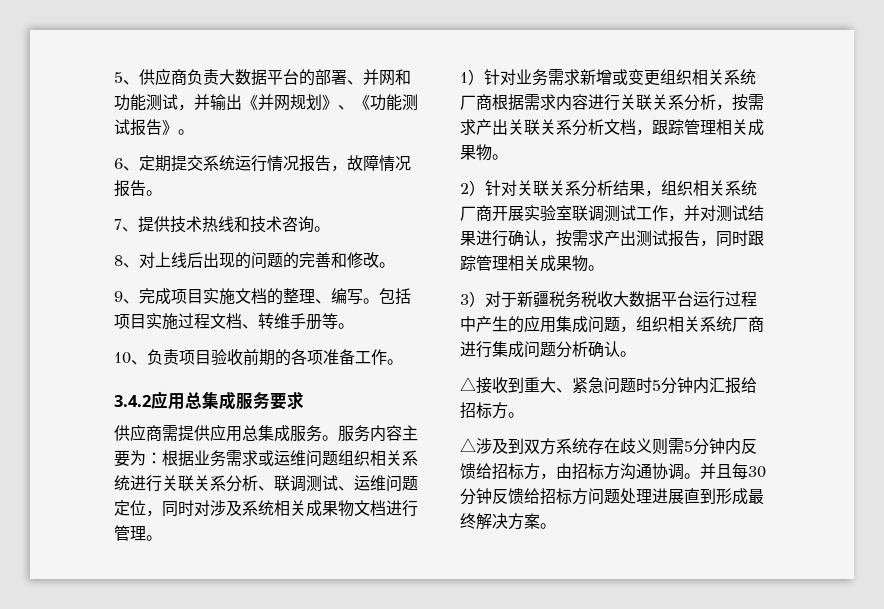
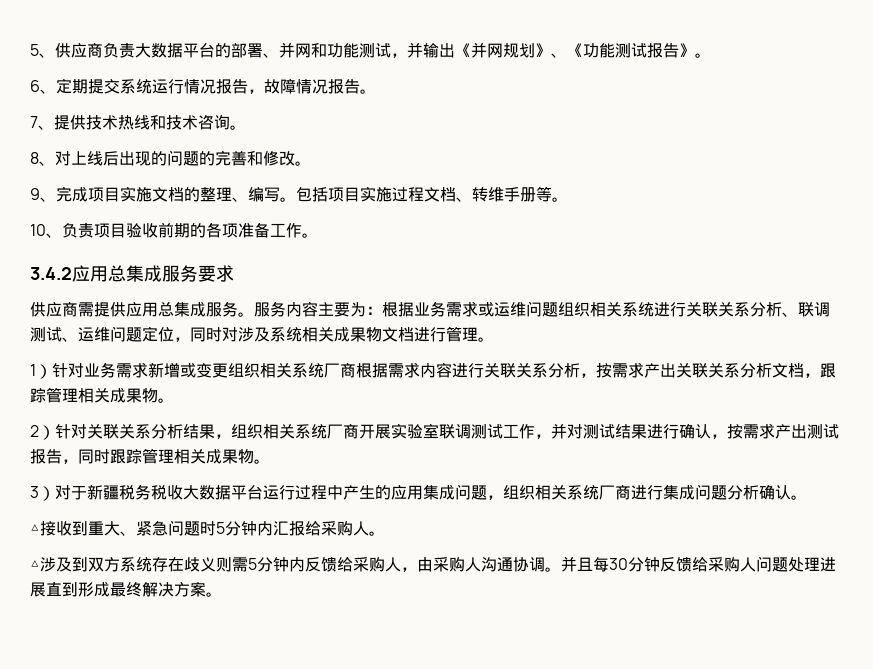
[460,402,508,419] 招标方 -> [321,521,369,536] 采购人
[492,463,620,480] 招标方，由招标方 -> [353,557,481,572] 采购人，由采购人
[540,488,588,505] 招标方 -> [708,557,756,572] 采购人

